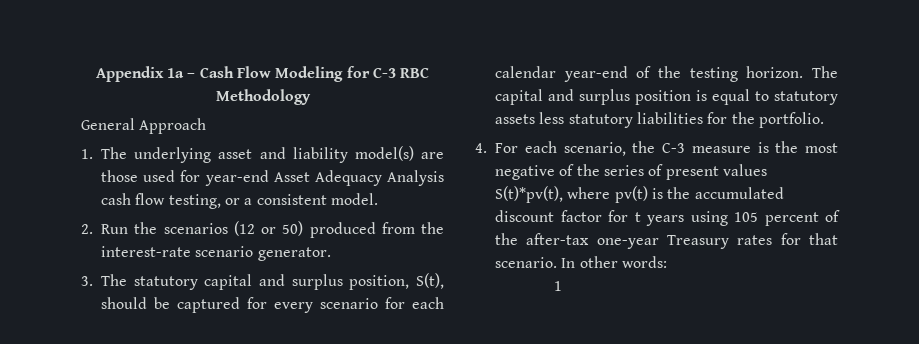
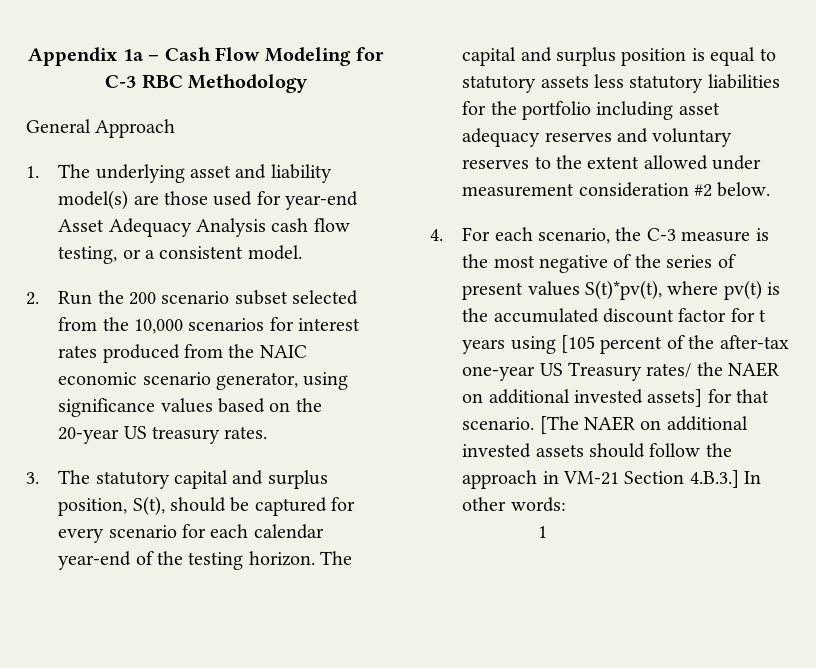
[163,221,444,238] [101,246,331,261] scenarios (12 or 50) produced from the interest-rate scenario generator. -> [128,290,359,305] [58,317,361,334] [58,344,307,363] [58,372,349,390] [58,398,322,417] [58,426,268,444] 200 scenario subset selected from the 10,000 scenarios for interest rates produced from the NAIC economic scenario generator, using significance values based on the 20-year US treasury rates.
[758,112,824,128] portfolio. -> [521,101,720,120] [462,128,733,147] [462,155,762,170] [462,182,771,197] portfolio including asset adequacy reserves and voluntary reserves to the extent allowed under measurement consideration #2 below.
[734,212,758,222] 105 -> [560,335,595,353] [105
[667,233,838,249] [495,257,557,268] Treasury rates for that scenario. -> [539,362,780,381] [462,389,770,407] [462,416,748,434] [462,443,732,458] [462,470,739,489] US Treasury rates/ the NAER on additional invested assets] for that scenario. [The NAER on additional invested assets should follow the approach in VM-21 Section 4.B.3.]

